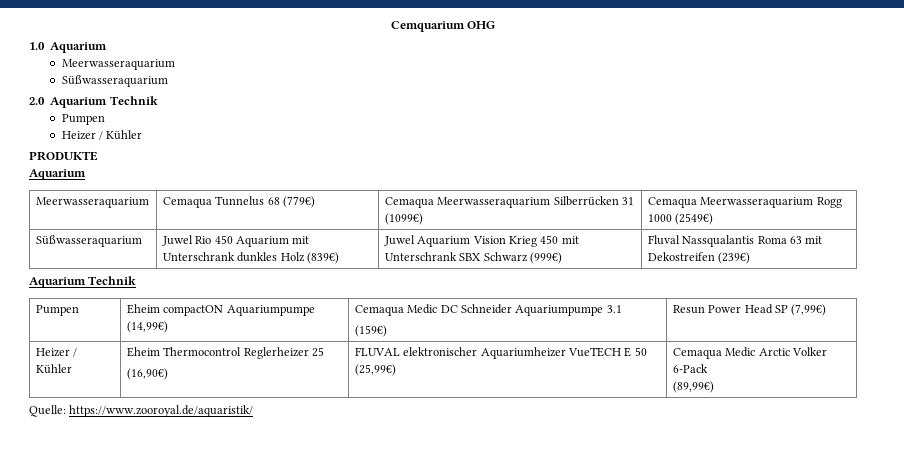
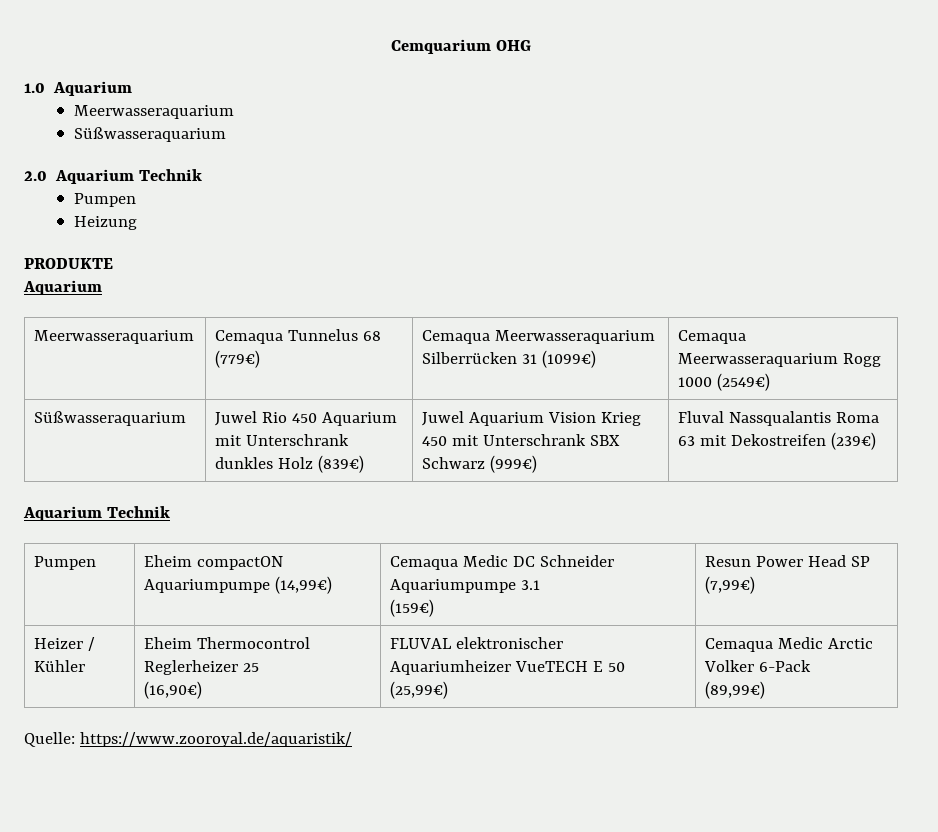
[61,130,143,140] Heizer / Kühler -> [74,216,138,230] Heizung

